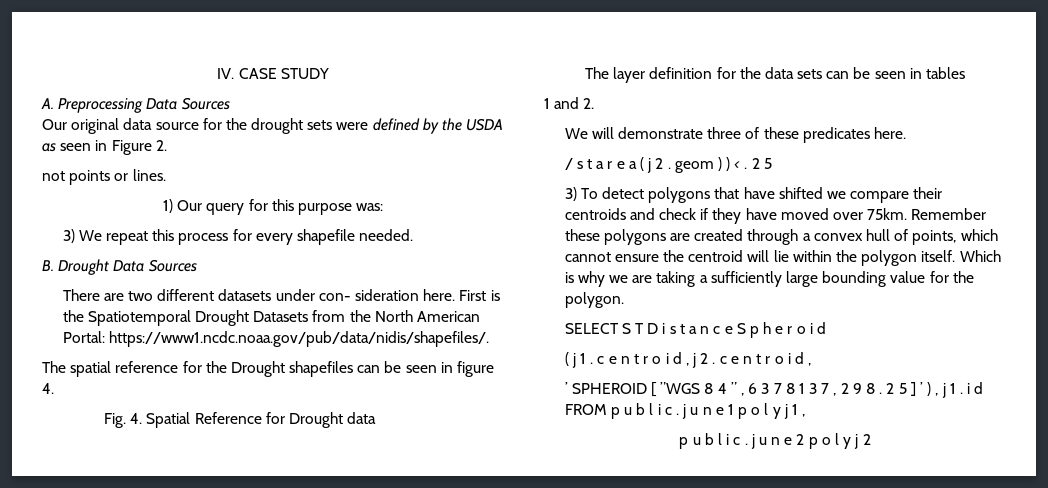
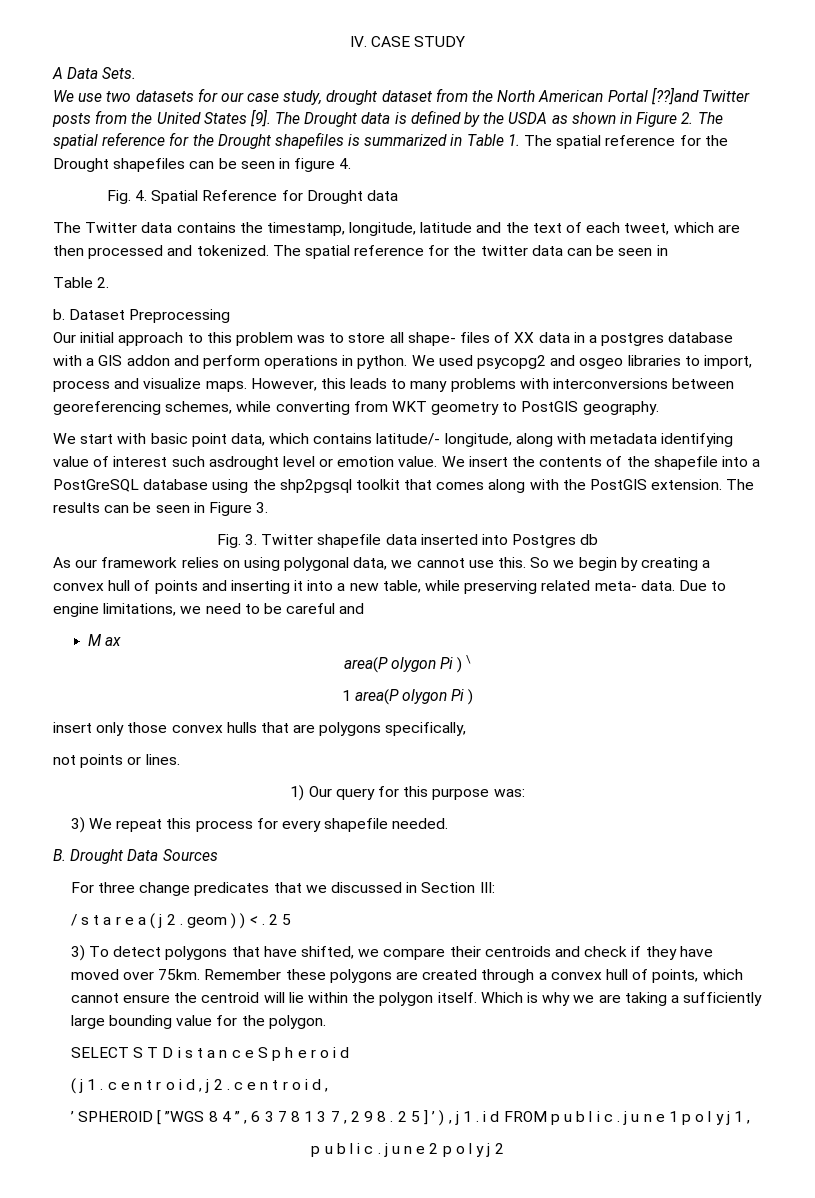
[41,97,230,113] [42,118,369,134] A. Preprocessing Data Sources // Our original data source for the drought sets were -> [52,67,137,79] [53,87,750,105] [52,109,407,127] A Data Sets. // We use two datasets for our case study, drought dataset from the North American Portal [??]and Twitter posts from the United States [9]. The Drought data is
[60,140,167,155] seen in Figure 2. -> [571,112,723,127] [53,132,728,149] [53,158,352,172] [106,190,398,204] [53,222,740,236] [53,245,668,259] [53,277,110,288] [53,309,231,323] [53,332,734,346] [53,355,752,369] [53,378,735,392] [53,401,659,415] [53,433,734,447] [53,456,761,470] [53,479,755,493] [53,502,269,516] [216,534,599,548] [53,557,711,571] [53,580,727,594] [53,603,365,617] [87,634,122,646] [343,655,472,673] [341,689,474,705] [53,722,467,736] shown in Figure 2. The spatial reference for the Drought shapefiles is summarized in Table 1. The spatial reference for the Drought shapefiles can be seen in figure 4. // Fig. 4. Spatial Reference for Drought data // The Twitter data contains the timestamp, longitude, latitude and the text of each tweet, which are then processed and tokenized. The spatial reference for the twitter data can be seen in // Table 2. // b. Dataset Preprocessing // Our initial approach to this problem was to store all shape- files of XX data in a postgres database with a GIS addon and perform operations in python. We used psycopg2 and osgeo libraries to import, process and visualize maps. However, this leads to many problems with interconversions between georeferencing schemes, while converting from WKT geometry to PostGIS geography. // We start with basic point data, which contains latitude/- longitude, along with metadata identifying value of interest such asdrought level or emotion value. We insert the contents of the shapefile into a PostGreSQL database using the shp2pgsql toolkit that comes along with the PostGIS extension. The results can be seen in Figure 3. // Fig. 3. Twitter shapefile data inserted into Postgres db // As our framework relies on using polygonal data, we cannot use this. So we begin by creating a convex hull of points and inserting it into a new table, while preserving related meta- data. Due to engine limitations, we need to be careful and // M ax // area(P olygon Pi ) \ // 1 area(P olygon Pi ) // insert only those convex hulls that are polygons specifically,
[62,289,500,301] [62,310,480,326] [62,331,489,347] [42,361,495,377] [42,383,54,394] [104,412,377,428] [584,67,966,83] [544,97,595,109] [564,127,906,143] There are two different datasets under con- sideration here. First is the Spatiotemporal Drought Datasets from the North American Portal: https://www1.ncdc.noaa.gov/pub/data/nidis/shapefiles/. // The spatial reference for the Drought shapefiles can be seen in figure 4. // Fig. 4. Spatial Reference for Drought data // The layer definition for the data sets can be seen in tables // 1 and 2. // We will demonstrate three of these predicates here. -> [70,882,495,896] For three change predicates that we discussed in Section III:
[778,187,823,199] shifted -> [301,946,355,959] shifted,

